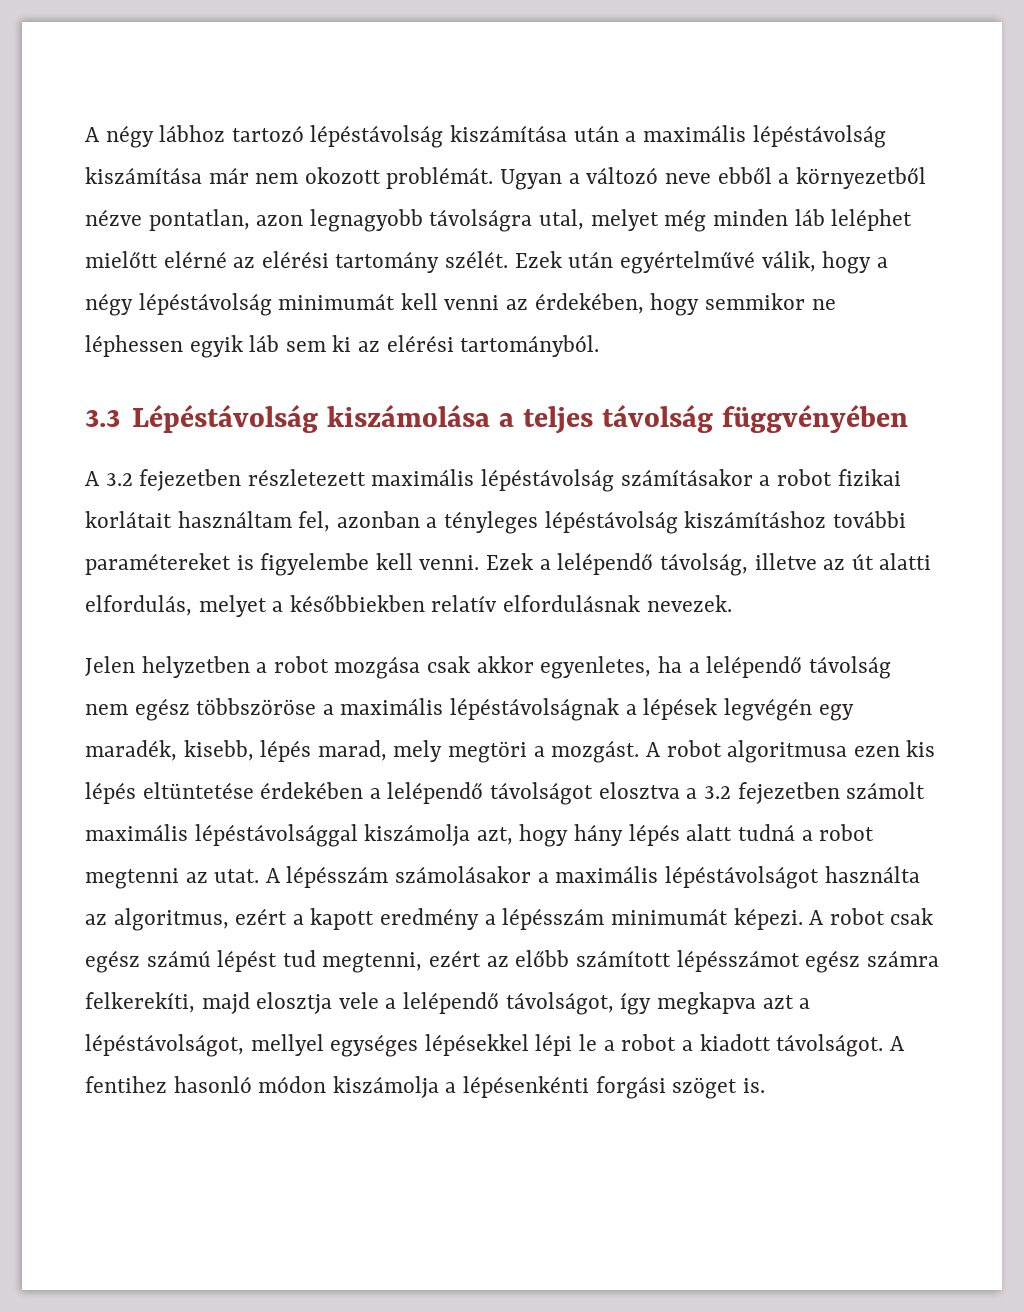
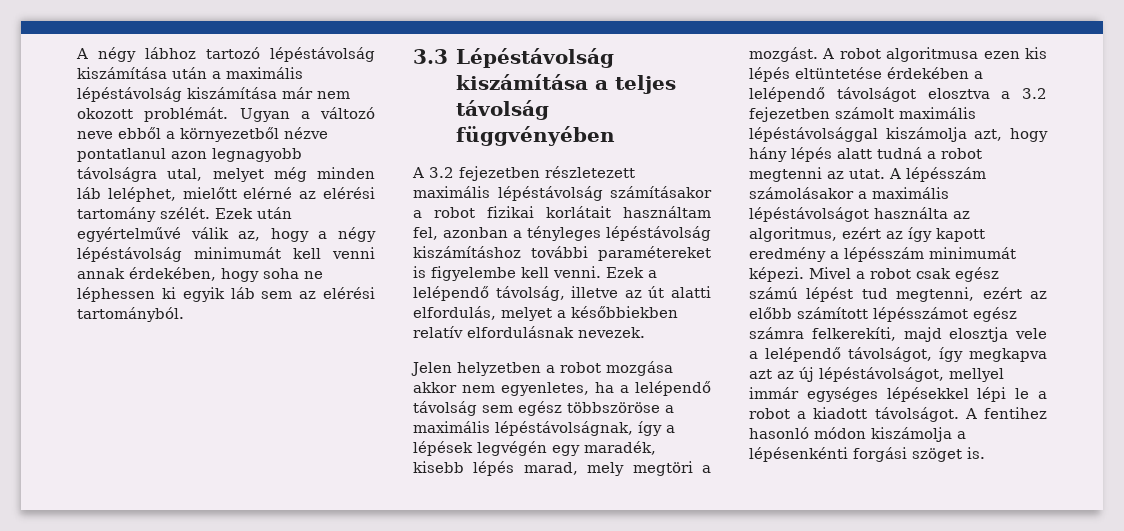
[148,209,250,231] pontatlan, -> [77,148,166,162] pontatlanul
[831,209,913,231] leléphet -> [107,187,176,202] leléphet,
[761,251,816,272] válik, -> [190,227,261,241] válik az,
[506,299,529,310] az -> [77,268,125,279] annak
[704,293,805,310] semmikor -> [263,268,299,279] soha
(183, 346) none -> [161,287,176,299] ki
[332,335,352,352] ki -> (293, 295) none
[327,404,491,427] kiszámolása -> [455,74,588,90] kiszámítása
[427,656,534,673] csak akkor -> [413,382,495,393] akkor nem
[85,704,128,715] nem -> [482,405,513,413] sem
[450,698,620,721] lépéstávolságnak -> [495,421,662,436] lépéstávolságnak, így
[183,740,254,761] kisebb, -> [413,461,464,473] kisebb
[292,914,304,925] a -> [886,227,932,242] az így
[809,910,825,925] A -> [809,267,865,279] Mivel a
[799,998,811,1009] a -> [777,367,814,382] az új
(324, 1045) none -> [749,387,799,399] immár

